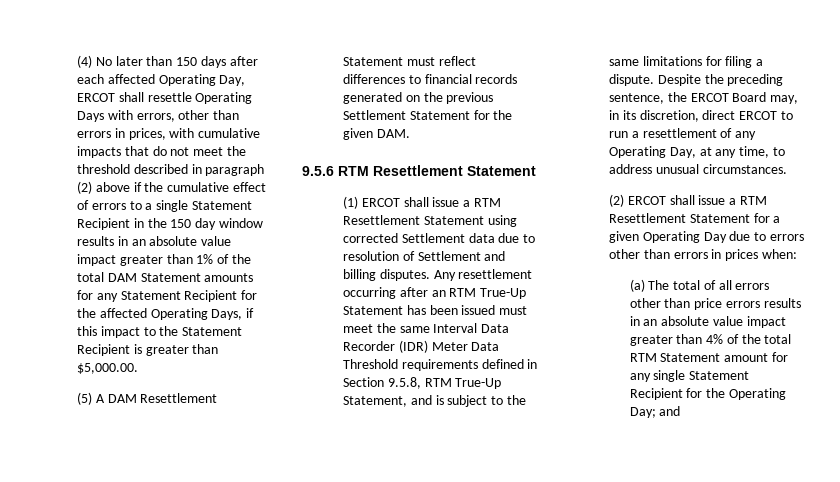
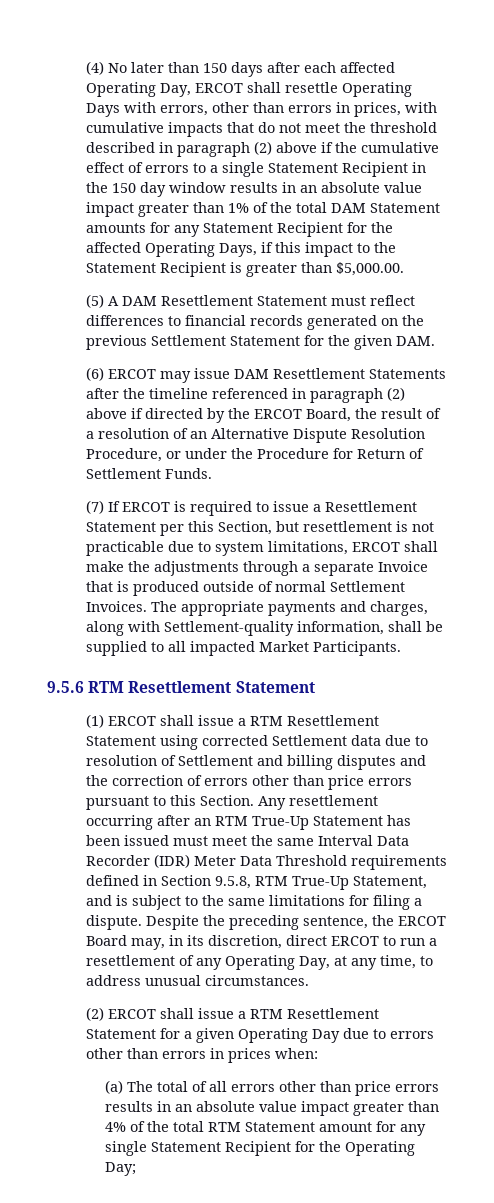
(410, 133) none -> [85,367,446,383] [85,387,405,403] [85,408,441,423] [85,428,425,443] [85,448,424,462] [85,468,212,479] [85,500,417,516] [85,521,434,536] [85,541,438,556] [85,561,428,576] [85,581,405,596] [85,601,428,616] [85,621,443,636] [85,641,401,656] // (6) ERCOT may issue DAM Resettlement Statements after the timeline referenced in paragraph (2) above if directed by the ERCOT Board, the result of a resolution of an Alternative Dispute Resolution Procedure, or under the Procedure for Return of Settlement Funds. // (7) If ERCOT is required to issue a Resettlement Statement per this Section, but resettlement is not practicable due to system limitations, ERCOT shall make the adjustments through a separate Invoice that is produced outside of normal Settlement Invoices. The appropriate payments and charges, along with Settlement-quality information, shall be supplied to all impacted Market Participants.
[379,269,430,281] disputes. -> [336,755,426,770] [85,775,412,790] [85,795,254,810] disputes and the correction of errors other than price errors pursuant to this Section.
[659,406,681,416] and -> (136, 1169) none

